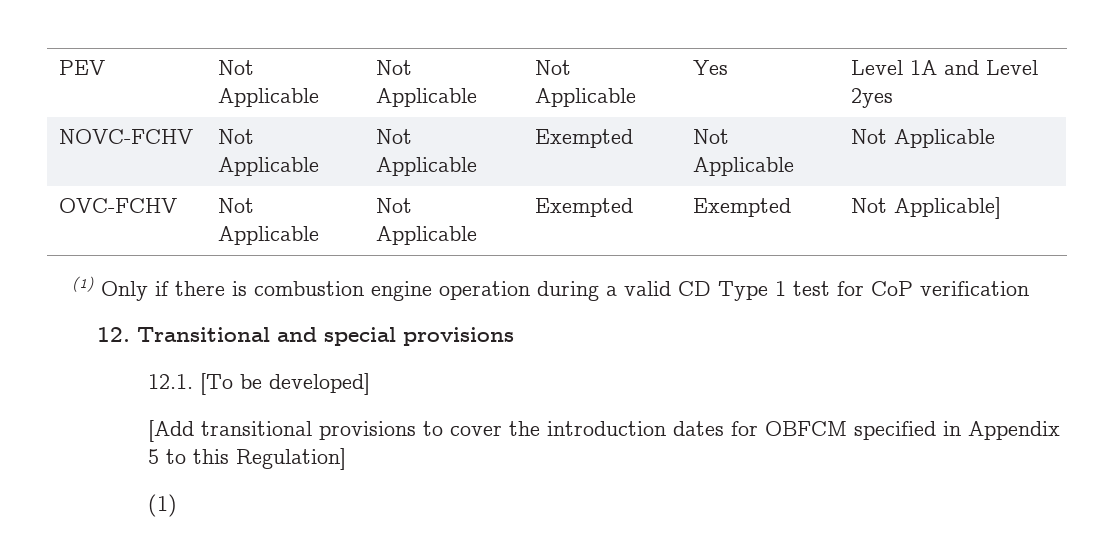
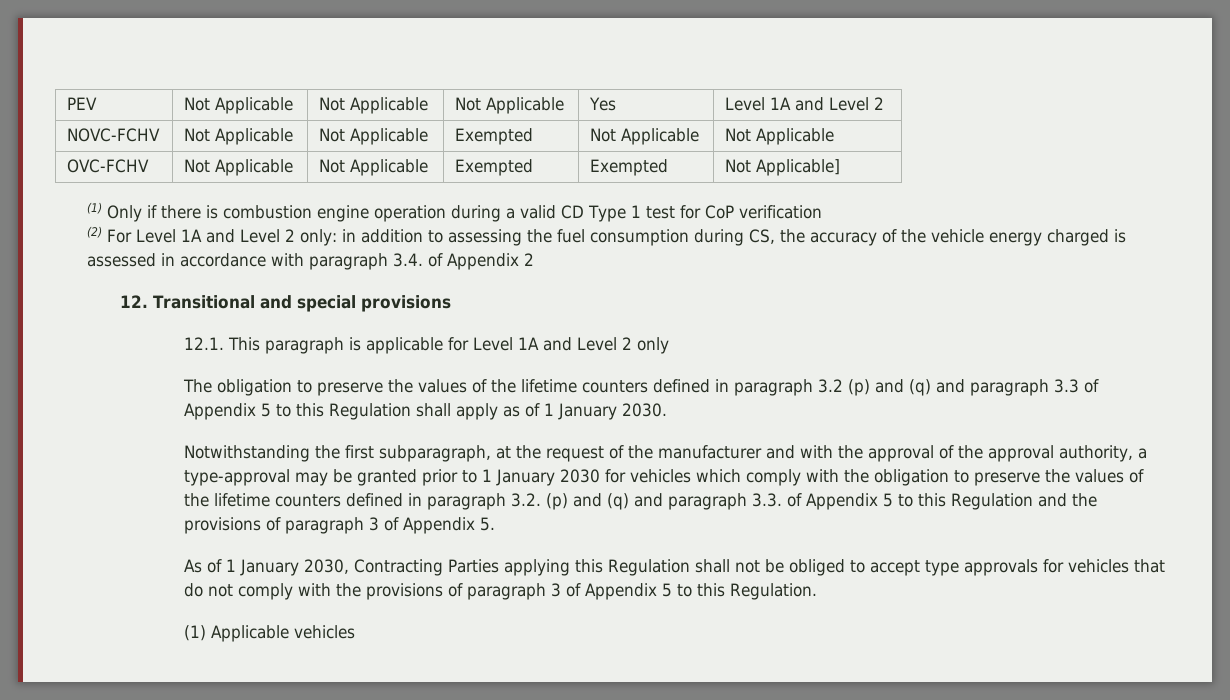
[851,88,894,108] 2yes -> [874,97,885,110] 2
(1030, 288) none -> [87,226,1127,246] [87,253,535,270] // (2) For Level 1A and Level 2 only: in addition to assessing the fuel consumption during CS, the accuracy of the vehicle energy charged is assessed in accordance with paragraph 3.4. of Appendix 2
[199,373,370,395] [147,420,1060,442] [147,448,346,470] [147,494,177,517] [To be developed] // [Add transitional provisions to cover the introduction dates for OBFCM specified in Appendix 5 to this Regulation] // (1) -> [228,337,670,354] [183,379,1100,396] [184,403,668,420] [184,445,1148,462] [184,469,1145,486] [184,493,1098,510] [184,517,496,534] [184,559,1166,576] [184,583,818,600] [184,625,356,642] This paragraph is applicable for Level 1A and Level 2 only // The obligation to preserve the values of the lifetime counters defined in paragraph 3.2 (p) and (q) and paragraph 3.3 of Appendix 5 to this Regulation shall apply as of 1 January 2030. // Notwithstanding the first subparagraph, at the request of the manufacturer and with the approval of the approval authority, a type-approval may be granted prior to 1 January 2030 for vehicles which comply with the obligation to preserve the values of the lifetime counters defined in paragraph 3.2. (p) and (q) and paragraph 3.3. of Appendix 5 to this Regulation and the provisions of paragraph 3 of Appendix 5. // As of 1 January 2030, Contracting Parties applying this Regulation shall not be obliged to accept type approvals for vehicles that do not comply with the provisions of paragraph 3 of Appendix 5 to this Regulation. // (1) Applicable vehicles

